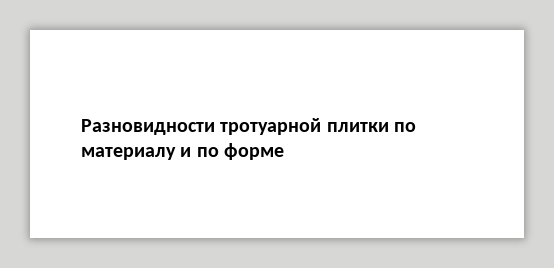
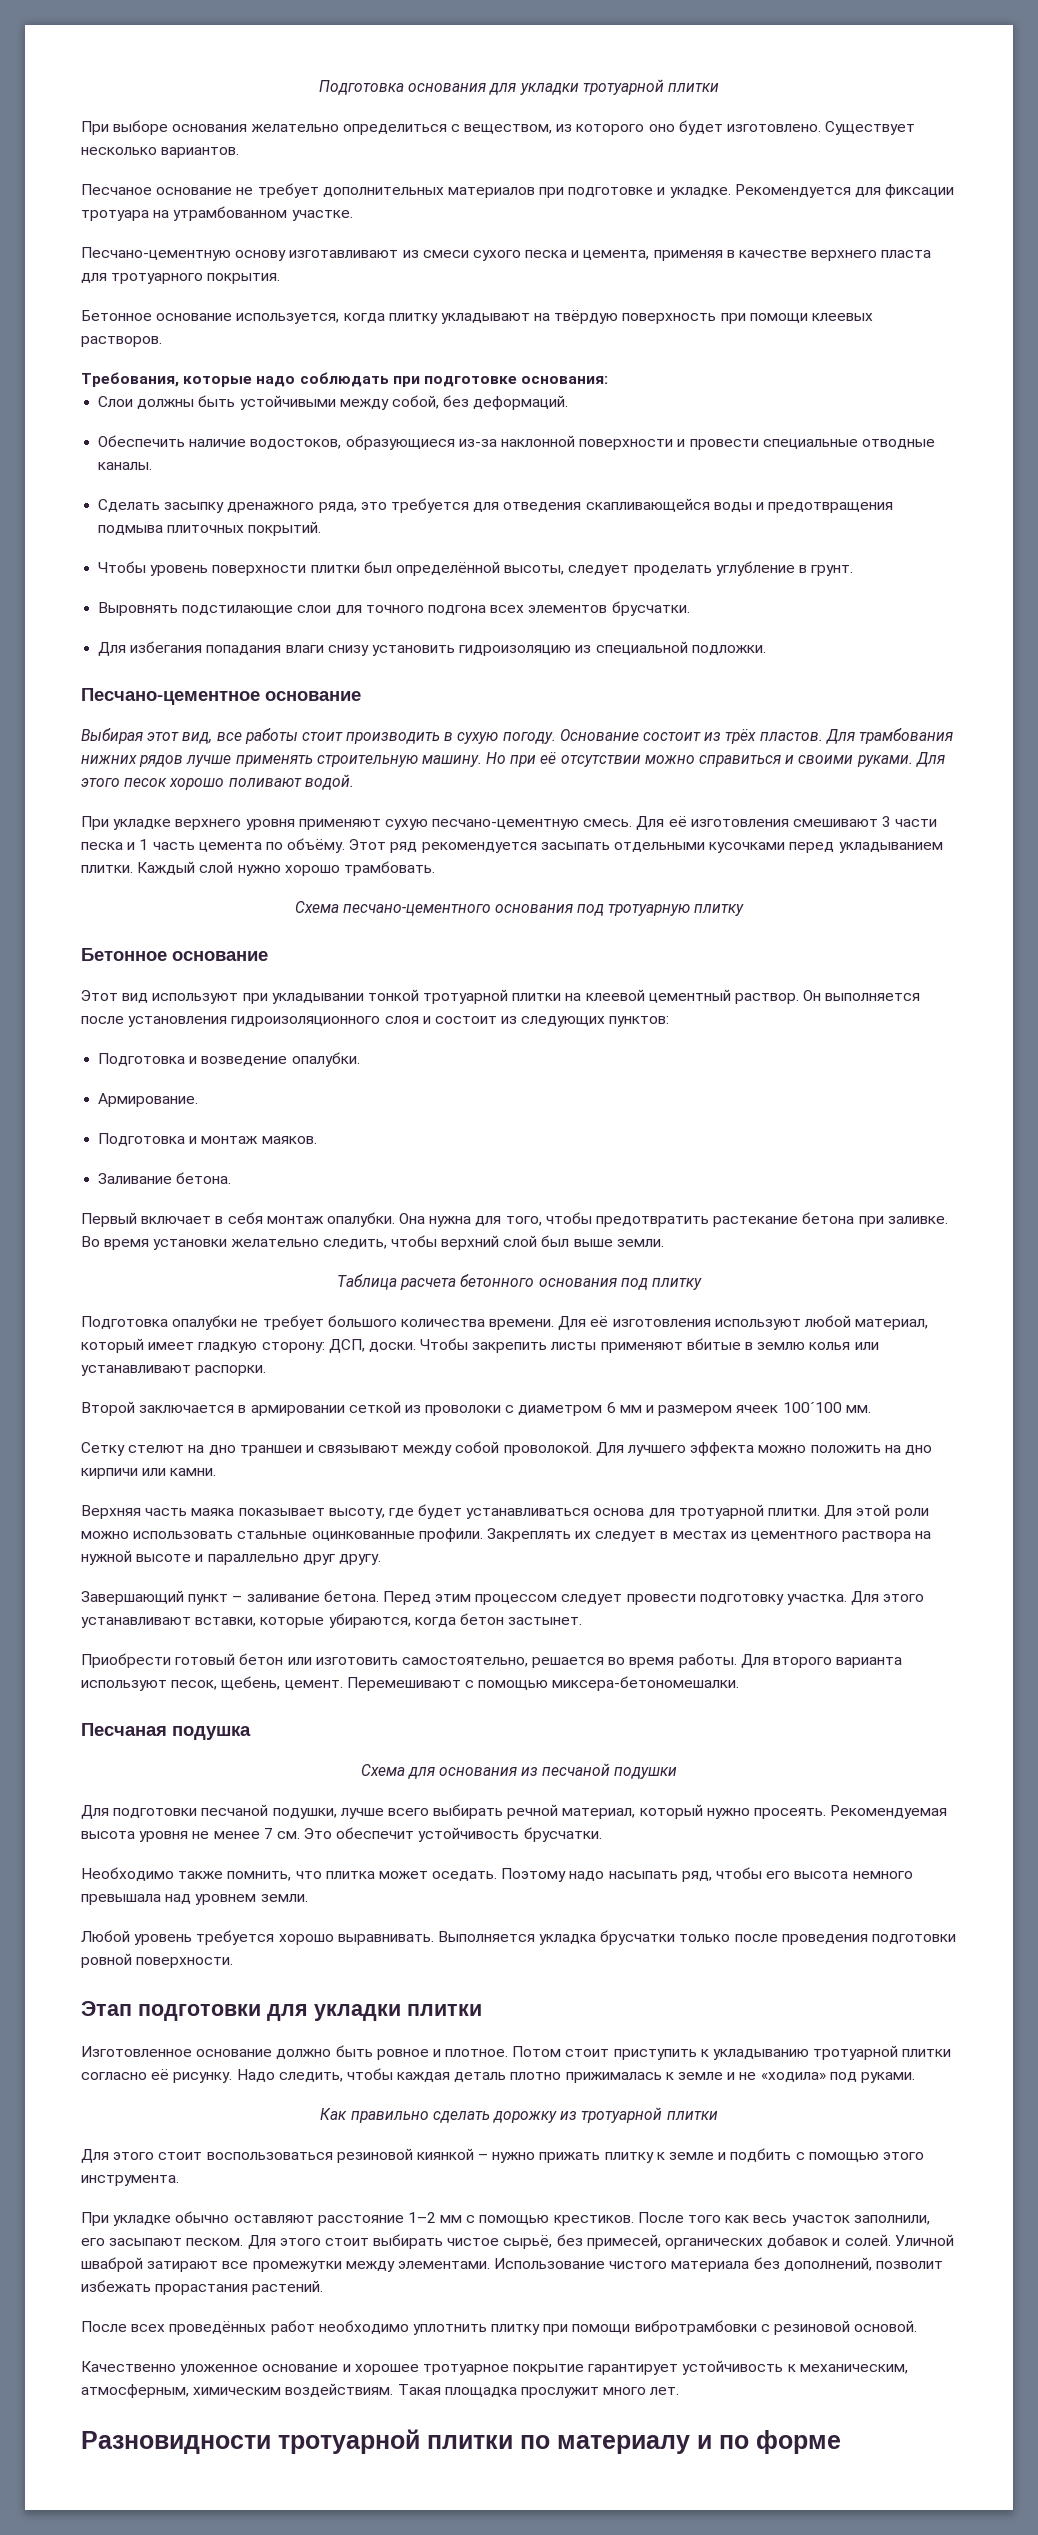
(81, 127) none -> [319,79,719,95] [81,120,916,135] [81,147,240,158] [81,183,955,198] [81,206,353,221] [81,247,932,261] [81,273,281,284] [81,310,874,324] [81,336,162,347] [81,372,609,387] [98,395,569,410] [98,435,935,450] [98,462,153,470] [98,498,894,513] [98,521,322,536] [98,561,854,576] [98,601,690,616] [98,641,766,656] [81,688,361,705] [81,728,953,744] [81,752,945,767] [81,774,354,790] [81,816,938,830] [81,838,943,853] [81,861,435,876] [294,901,745,916] [81,948,268,961] [81,989,921,1004] [81,1016,670,1027] [98,1052,360,1067] [98,1093,199,1107] [98,1133,317,1146] [98,1172,232,1184] [81,1212,948,1227] [81,1235,664,1250] [337,1274,702,1290] [81,1315,929,1330] [81,1338,879,1353] [81,1365,267,1376] [81,1401,871,1416] [81,1441,932,1456] [81,1468,217,1479] [81,1504,929,1519] [81,1528,932,1542] [81,1550,381,1565] [81,1590,925,1605] [81,1613,583,1628] [81,1653,903,1668] [81,1676,740,1691] [81,1723,251,1740] [360,1763,678,1779] [81,1804,948,1819] [81,1827,602,1842] [81,1867,913,1882] [81,1894,308,1905] [81,1930,957,1945] [81,1953,234,1968] [81,2001,482,2021] [81,2045,952,2060] [81,2068,915,2083] [320,2107,718,2123] [81,2148,924,2163] [81,2175,179,2186] [81,2211,930,2226] [81,2234,954,2249] [81,2257,944,2272] [81,2280,324,2295] [81,2320,918,2335] [81,2360,908,2375] [81,2383,680,2398] Подготовка основания для укладки тротуарной плитки // При выборе основания желательно определиться с веществом, из которого оно будет изготовлено. Существует несколько вариантов. // Песчаное основание не требует дополнительных материалов при подготовке и укладке. Рекомендуется для фиксации тротуара на утрамбованном участке. // Песчано-цементную основу изготавливают из смеси сухого песка и цемента, применяя в качестве верхнего пласта для тротуарного покрытия. // Бетонное основание используется, когда плитку укладывают на твёрдую поверхность при помощи клеевых растворов. // Требования, которые надо соблюдать при подготовке основания: // Слои должны быть устойчивыми между собой, без деформаций. // Обеспечить наличие водостоков, образующиеся из-за наклонной поверхности и провести специальные отводные каналы. // Сделать засыпку дренажного ряда, это требуется для отведения скапливающейся воды и предотвращения подмыва плиточных покрытий. // Чтобы уровень поверхности плитки был определённой высоты, следует проделать углубление в грунт. // Выровнять подстилающие слои для точного подгона всех элементов брусчатки. // Для избегания попадания влаги снизу установить гидроизоляцию из специальной подложки. // Песчано-цементное основание // Выбирая этот вид, все работы стоит производить в сухую погоду. Основание состоит из трёх пластов. Для трамбования нижних рядов лучше применять строительную машину. Но при её отсутствии можно справиться и своими руками. Для этого песок хорошо поливают водой. // При укладке верхнего уровня применяют сухую песчано-цементную смесь. Для её изготовления смешивают 3 части песка и 1 часть цемента по объёму. Этот ряд рекомендуется засыпать отдельными кусочками перед укладыванием плитки. Каждый слой нужно хорошо трамбовать. // Схема песчано-цементного основания под тротуарную плитку // Бетонное основание // Этот вид используют при укладывании тонкой тротуарной плитки на клеевой цементный раствор. Он выполняется после установления гидроизоляционного слоя и состоит из следующих пунктов: // Подготовка и возведение опалубки. // Армирование. // Подготовка и монтаж маяков. // Заливание бетона. // Первый включает в себя монтаж опалубки. Она нужна для того, чтобы предотвратить растекание бетона при заливке. Во время установки желательно следить, чтобы верхний слой был выше земли. // Таблица расчета бетонного основания под плитку // Подготовка опалубки не требует большого количества времени. Для её изготовления используют любой материал, который имеет гладкую сторону: ДСП, доски. Чтобы закрепить листы применяют вбитые в землю колья или устанавливают распорки. // Второй заключается в армировании сеткой из проволоки с диаметром 6 мм и размером ячеек 100´100 мм. // Сетку стелют на дно траншеи и связывают между собой проволокой. Для лучшего эффекта можно положить на дно кирпичи или камни. // Верхняя часть маяка показывает высоту, где будет устанавливаться основа для тротуарной плитки. Для этой роли можно использовать стальные оцинкованные профили. Закреплять их следует в местах из цементного раствора на нужной высоте и параллельно друг другу. // Завершающий пункт – заливание бетона. Перед этим процессом следует провести подготовку участка. Для этого устанавливают вставки, которые убираются, когда бетон застынет. // Приобрести готовый бетон или изготовить самостоятельно, решается во время работы. Для второго варианта используют песок, щебень, цемент. Перемешивают с помощью миксера-бетономешалки. // Песчаная подушка // Схема для основания из песчаной подушки // Для подготовки песчаной подушки, лучше всего выбирать речной материал, который нужно просеять. Рекомендуемая высота уровня не менее 7 см. Это обеспечит устойчивость брусчатки. // Необходимо также помнить, что плитка может оседать. Поэтому надо насыпать ряд, чтобы его высота немного превышала над уровнем земли. // Любой уровень требуется хорошо выравнивать. Выполняется укладка брусчатки только после проведения подготовки ровной поверхности. // Этап подготовки для укладки плитки // Изготовленное основание должно быть ровное и плотное. Потом стоит приступить к укладыванию тротуарной плитки согласно её рисунку. Надо следить, чтобы каждая деталь плотно прижималась к земле и не «ходила» под руками. // Как правильно сделать дорожку из тротуарной плитки // Для этого стоит воспользоваться резиновой киянкой – нужно прижать плитку к земле и подбить с помощью этого инструмента. // При укладке обычно оставляют расстояние 1–2 мм с помощью крестиков. После того как весь участок заполнили, его засыпают песком. Для этого стоит выбирать чистое сырьё, без примесей, органических добавок и солей. Уличной шваброй затирают все промежутки между элементами. Использование чистого материала без дополнений, позволит избежать прорастания растений. // После всех проведённых работ необходимо уплотнить плитку при помощи вибротрамбовки с резиновой основой. // Качественно уложенное основание и хорошее тротуарное покрытие гарантирует устойчивость к механическим, атмосферным, химическим воздействиям. Такая площадка прослужит много лет. //

